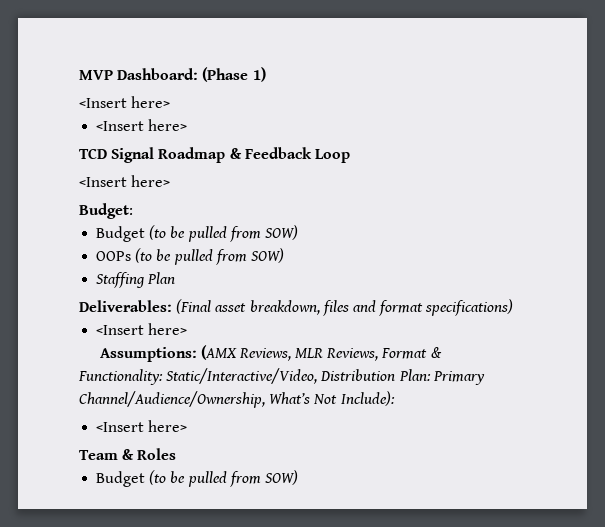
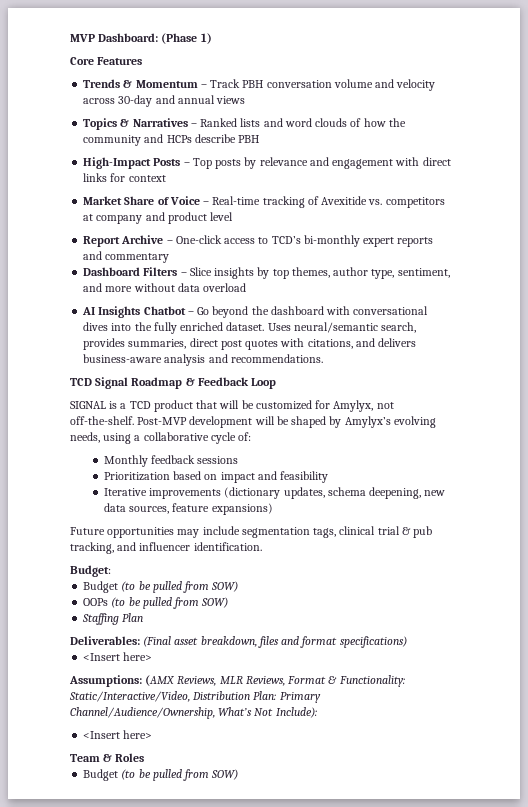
[79,96,171,108] [96,119,188,131] <Insert here> // <Insert here> -> [70,57,143,65] [83,79,436,91] [83,95,246,107] [83,118,406,130] [83,134,260,146] [83,157,451,169] [83,173,166,182] [83,196,445,208] [83,212,234,224] [83,235,434,247] [83,251,170,263] [83,267,450,279] [83,283,247,292] [82,306,429,318] [83,322,417,334] [83,338,417,350] [83,354,323,366] Core Features // Trends & Momentum – Track PBH conversation volume and velocity across 30-day and annual views // Topics & Narratives – Ranked lists and word clouds of how the community and HCPs describe PBH // High-Impact Posts – Top posts by relevance and engagement with direct links for context // Market Share of Voice – Real-time tracking of Avexitide vs. competitors at company and product level // Report Archive – One-click access to TCD’s bi-monthly expert reports and commentary // Dashboard Filters – Slice insights by top themes, author type, sentiment, and more without data overload // AI Insights Chatbot – Go beyond the dashboard with conversational dives into the fully enriched dataset. Uses neural/semantic search, provides summaries, direct post quotes with citations, and delivers business-aware analysis and recommendations.
[79,175,171,187] <Insert here> -> [70,400,394,412] [70,416,436,428] [70,432,252,444] [104,455,239,467] [104,471,329,483] [104,487,446,499] [104,503,273,515] [70,526,433,538] [70,542,262,554] SIGNAL is a TCD product that will be customized for Amylyx, not off-the-shelf. Post-MVP development will be shaped by Amylyx’s evolving needs, using a collaborative cycle of: // Monthly feedback sessions // Prioritization based on impact and feasibility // Iterative improvements (dictionary updates, schema deepening, new data sources, feature expansions) // Future opportunities may include segmentation tags, clinical trial & pub tracking, and influencer identification.

